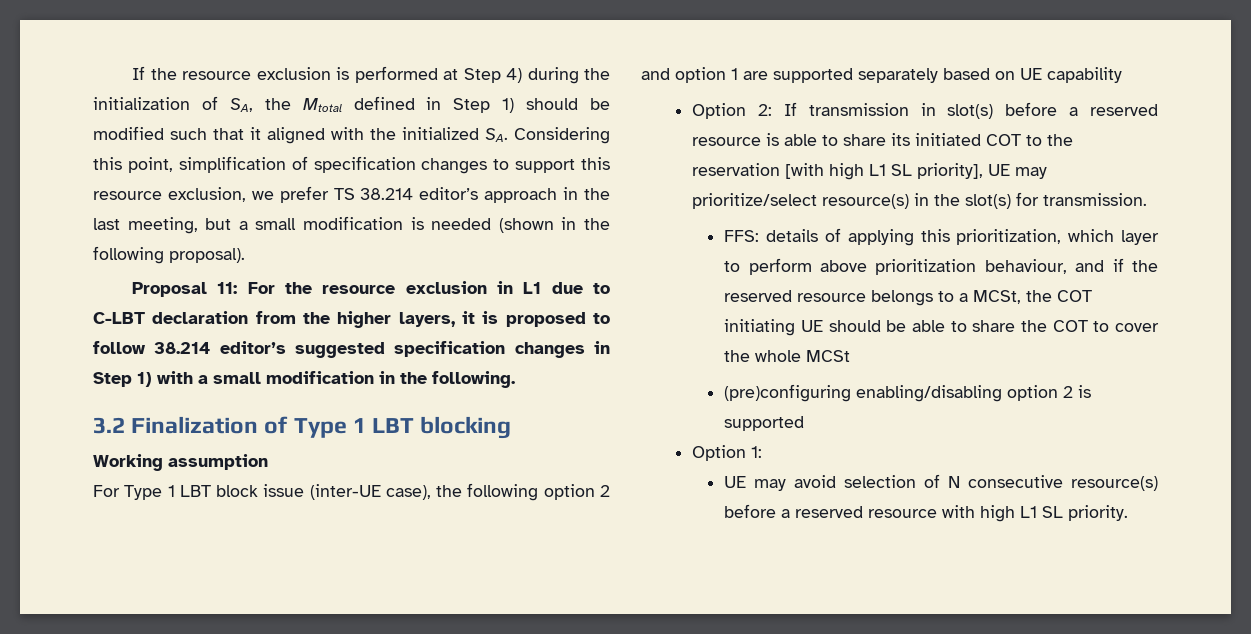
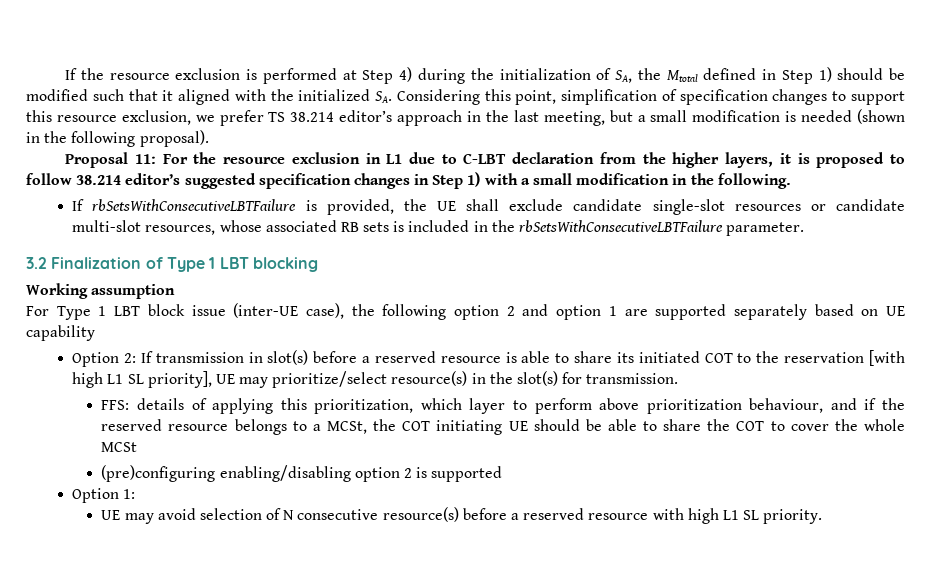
(515, 379) none -> [72,199,905,215] [72,220,805,236] // If rbSetsWithConsecutiveLBTFailure is provided, the UE shall exclude candidate single-slot resources or candidate multi-slot resources, whose associated RB sets is included in the rbSetsWithConsecutiveLBTFailure parameter.

